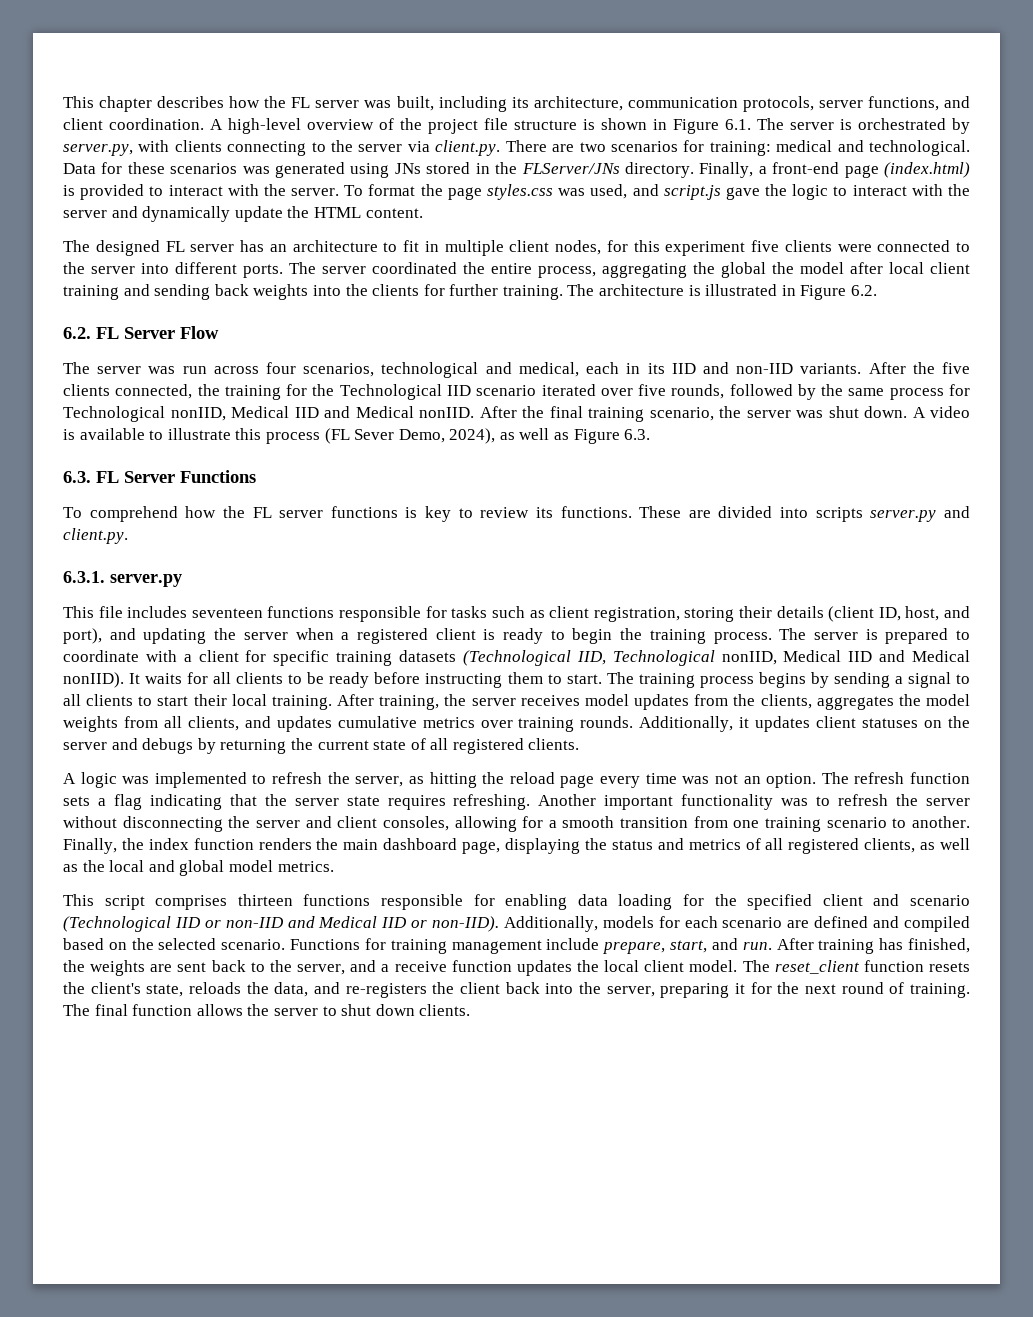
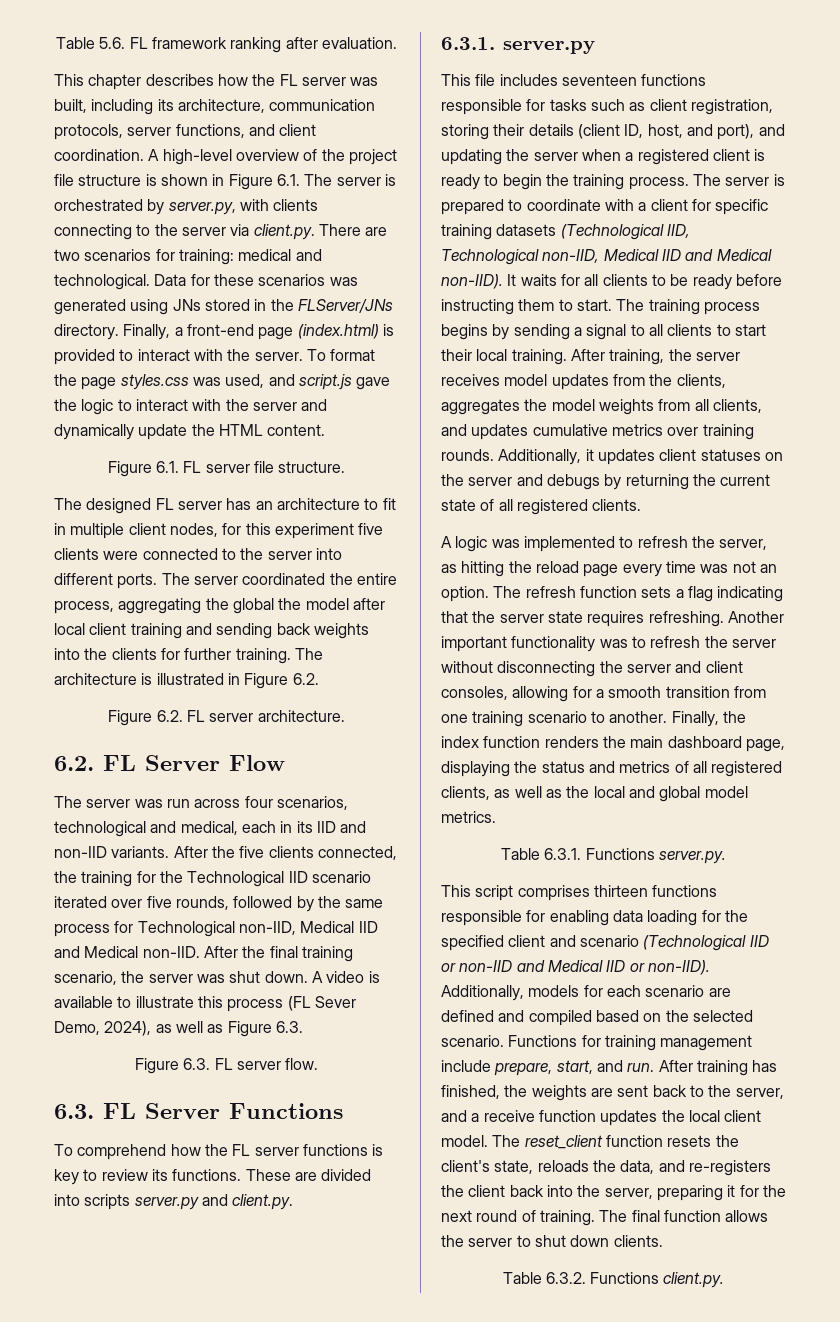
(63, 102) none -> [56,37,397,53] Table 5.6. FL framework ranking after evaluation. //
(423, 213) none -> [107,461,346,477] // Figure 6.1. FL server file structure.
(878, 290) none -> [108,710,345,726] // Figure 6.2. FL server architecture.
[170,406,474,421] nonIID, Medical IID and Medical nonIID. -> [238,921,378,935] [54,946,200,958] non-IID, Medical IID and Medical non-IID.
(651, 434) none -> [134,1058,319,1074] // Figure 6.3. FL server flow.
[721,650,971,665] [63,672,124,688] nonIID, Medical IID and Medical nonIID). -> [542,249,772,263] [441,274,503,289] non-IID, Medical IID and Medical non-IID).
(334, 866) none -> [501,848,726,864] // Table 6.3.1. Functions server.py.
(471, 1010) none -> [502,1272,725,1288] // Table 6.3.2. Functions client.py.

